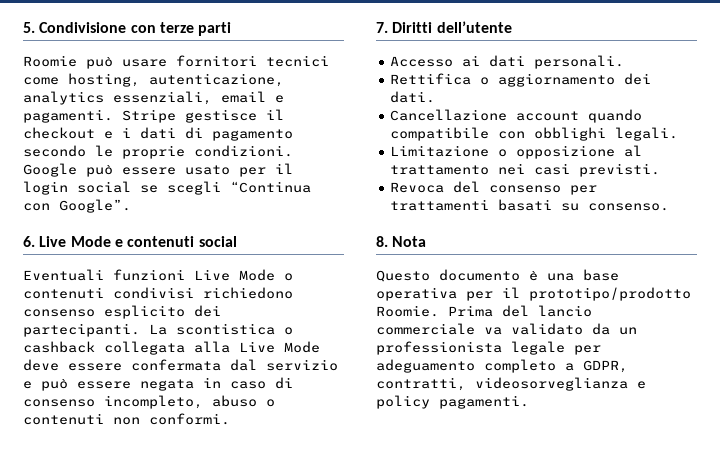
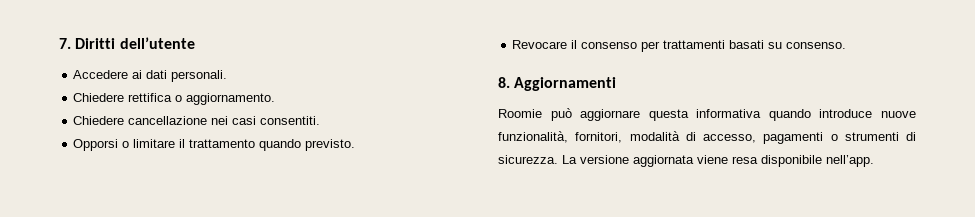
[23,22,232,36] [23,55,329,69] [23,73,284,87] [23,91,284,105] [23,109,284,123] [23,127,293,141] [23,145,293,159] [23,163,293,177] [23,181,311,195] [23,199,131,213] [23,236,237,247] [23,269,293,281] [23,287,293,299] [23,305,221,319] [23,323,293,337] [23,341,320,355] [23,359,338,371] [23,377,293,391] [23,395,275,409] [23,413,230,425] 5. Condivisione con terze parti // Roomie può usare fornitori tecnici come hosting, autenticazione, analytics essenziali, email e pagamenti. Stripe gestisce il checkout e i dati di pagamento secondo le proprie condizioni. Google può essere usato per il login social se scegli “Continua con Google”. // 6. Live Mode e contenuti social // Eventuali funzioni Live Mode o contenuti condivisi richiedono consenso esplicito dei partecipanti. La scontistica o cashback collegata alla Live Mode deve essere confermata dal servizio e può essere negata in caso di consenso incompleto, abuso o contenuti non conformi. // -> (59, 43) none
[390,56,454,67] Accesso -> [73,70,129,79] Accedere
[390,73,652,87] [390,91,436,103] [390,109,643,123] [390,127,679,141] [390,145,643,159] [390,163,661,177] [390,181,481,193] Rettifica o aggiornamento dei dati. // Cancellazione account quando compatibile con obblighi legali. // Limitazione o opposizione al trattamento nei casi previsti. // Revoca del -> [73,93,276,105] [73,116,321,125] [73,139,356,151] [512,40,578,49] Chiedere rettifica o aggiornamento. // Chiedere cancellazione nei casi consentiti. // Opporsi o limitare il trattamento quando previsto. // Revocare il
[392,236,427,247] [376,269,619,282] [376,287,691,301] [376,305,592,317] [376,323,637,335] [376,341,601,355] [376,359,628,373] [376,377,646,391] [376,395,529,409] Nota // Questo documento è una base operativa per il prototipo/prodotto Roomie. Prima del lancio commerciale va validato da un professionista legale per adeguamento completo a GDPR, contratti, videosorveglianza e policy pagamenti. -> [514,77,617,91] [498,108,916,121] [498,131,916,144] [498,155,874,167] Aggiornamenti // Roomie può aggiornare questa informativa quando introduce nuove funzionalità, fornitori, modalità di accesso, pagamenti o strumenti di sicurezza. La versione aggiornata viene resa disponibile nell’app.

